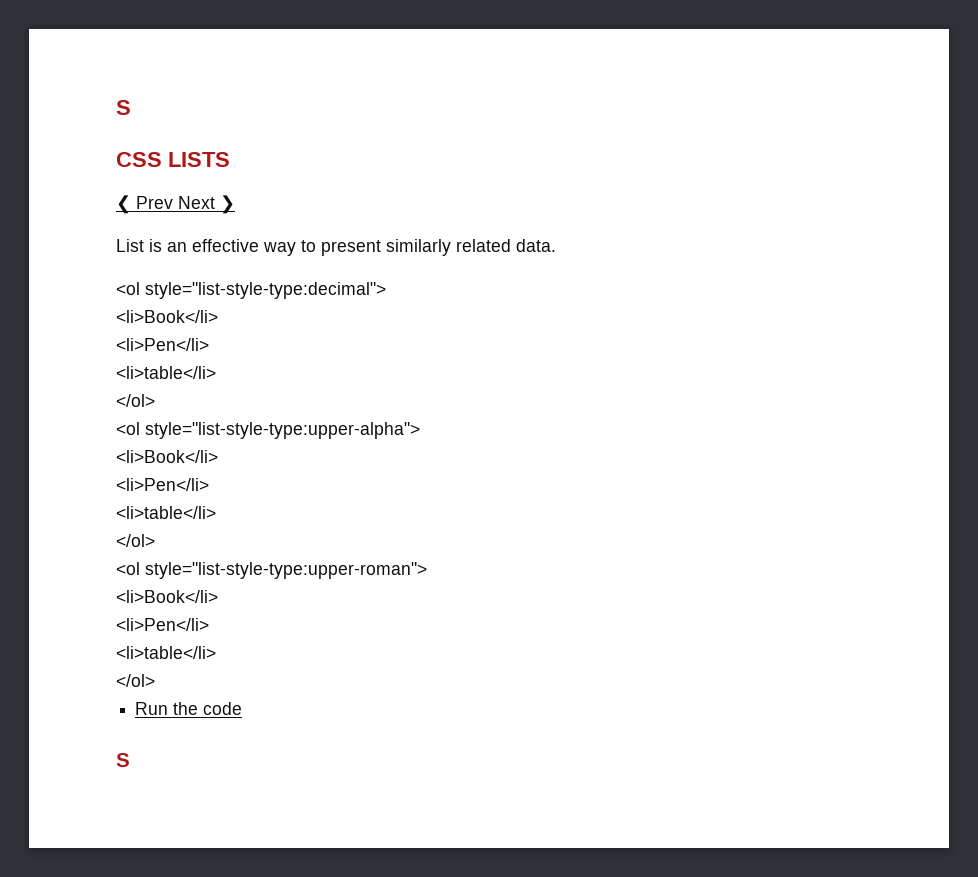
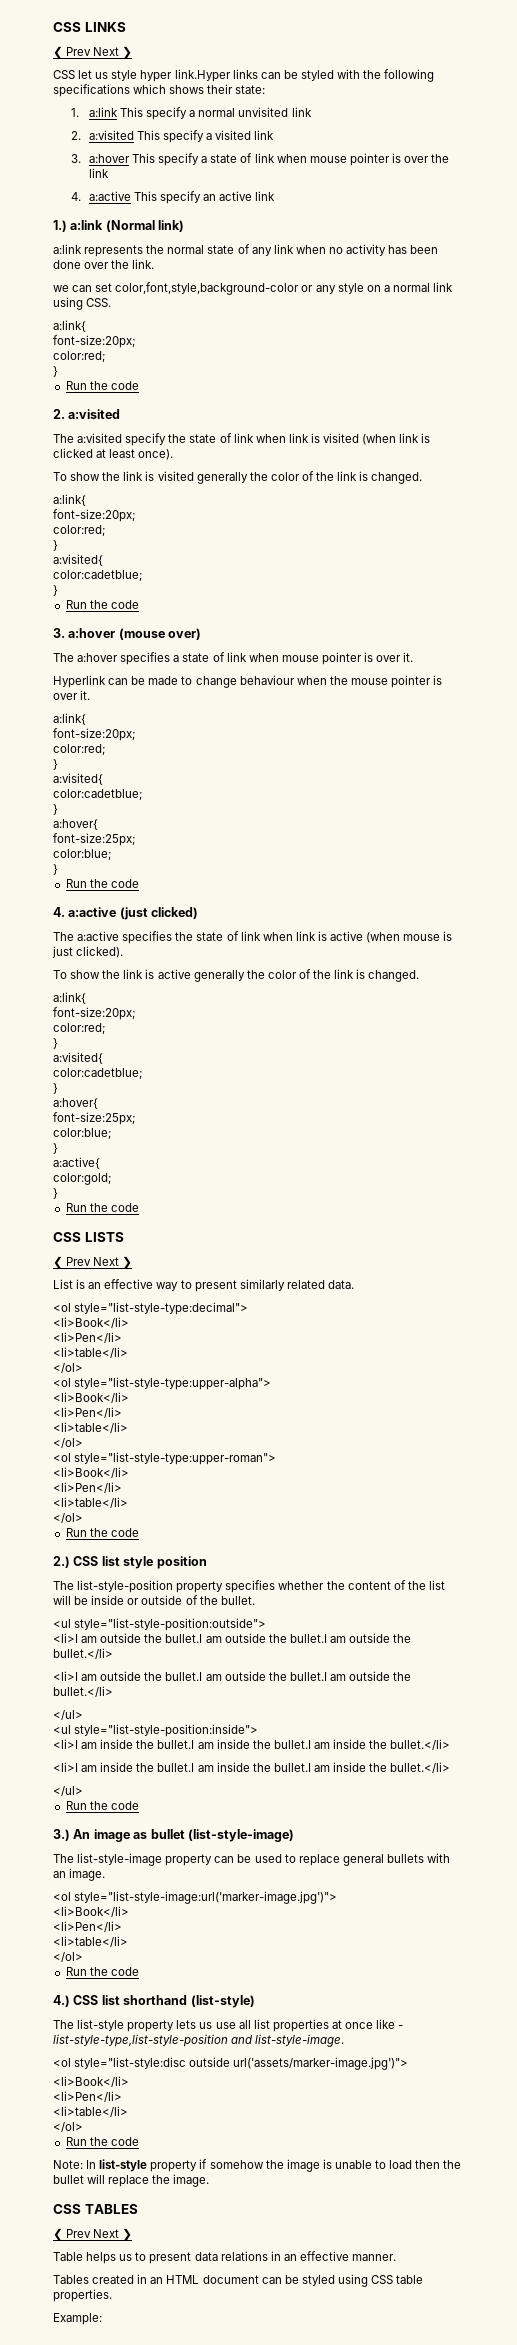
[116,100,131,115] S -> [53,22,126,32] [53,46,133,59] [53,69,435,82] [53,84,266,97] [70,107,312,120] [70,130,275,143] [70,153,450,166] [88,168,109,178] [70,191,276,204] [53,220,185,232] [53,244,439,257] [53,259,155,269] [53,282,454,295] [53,297,112,310] [53,320,86,332] [53,335,135,348] [53,351,105,363] [53,366,58,377] [65,381,139,390] [53,409,121,419] [53,433,431,446] [53,448,174,460] [53,471,423,484] [53,494,86,506] [53,509,135,522] [53,525,105,537] [53,540,58,551] [53,554,103,566] [53,570,142,582] [53,585,58,596] [65,600,139,609] [53,628,202,640] [53,652,414,665] [53,675,443,688] [53,690,91,700] [53,713,86,725] [53,728,135,741] [53,744,105,756] [53,759,58,770] [53,773,103,785] [53,789,142,801] [53,804,58,815] [53,819,98,830] [53,833,135,846] [53,849,111,861] [53,864,58,875] [65,879,139,888] [53,907,199,920] [53,931,453,944] [52,946,124,958] [53,969,420,982] [53,992,86,1004] [53,1007,135,1020] [53,1023,105,1035] [53,1038,58,1049] [53,1052,103,1064] [53,1068,142,1080] [53,1083,58,1094] [53,1098,98,1109] [53,1112,135,1125] [53,1128,111,1140] [53,1143,58,1154] [53,1157,100,1169] [53,1173,111,1185] [53,1188,58,1199] [65,1203,139,1212] CSS LINKS // ❮ Prev Next ❯ // CSS let us style hyper link.Hyper links can be styled with the following specifications which shows their state: // 1. a:link This specify a normal unvisited link // 2. a:visited This specify a visited link // 3. a:hover This specify a state of link when mouse pointer is over the link // 4. a:active This specify an active link // 1.) a:link (Normal link) // a:link represents the normal state of any link when no activity has been done over the link. // we can set color,font,style,background-color or any style on a normal link using CSS. // a:link{ // font-size:20px; // color:red; // } // Run the code // 2. a:visited // The a:visited specify the state of link when link is visited (when link is clicked at least once). // To show the link is visited generally the color of the link is changed. // a:link{ // font-size:20px; // color:red; // } // a:visited{ // color:cadetblue; // } // Run the code // 3. a:hover (mouse over) // The a:hover specifies a state of link when mouse pointer is over it. // Hyperlink can be made to change behaviour when the mouse pointer is over it. // a:link{ // font-size:20px; // color:red; // } // a:visited{ // color:cadetblue; // } // a:hover{ // font-size:25px; // color:blue; // } // Run the code // 4. a:active (just clicked) // The a:active specifies the state of link when link is active (when mouse is just clicked). // To show the link is active generally the color of the link is changed. // a:link{ // font-size:20px; // color:red; // } // a:visited{ // color:cadetblue; // } // a:hover{ // font-size:25px; // color:blue; // } // a:active{ // color:gold; // } // Run the code
[116,753,130,767] S -> [53,1556,207,1569] [53,1580,445,1593] [53,1595,255,1605] [53,1618,267,1631] [53,1633,412,1643] [53,1648,113,1660] [53,1671,412,1681] [53,1686,113,1698] [53,1710,83,1721] [53,1724,259,1737] [53,1739,451,1751] [53,1762,451,1774] [53,1786,83,1797] [65,1801,139,1810] [53,1829,294,1842] [53,1853,451,1866] [53,1868,106,1881] [53,1891,338,1904] [53,1906,129,1918] [53,1921,122,1933] [53,1936,128,1948] [53,1952,83,1963] [65,1967,139,1976] [53,1995,255,2008] [53,2019,404,2032] [53,2034,345,2047] [53,2057,409,2070] [53,2076,129,2088] [53,2091,122,2103] [53,2106,128,2118] [53,2122,83,2133] [65,2137,139,2146] [53,2159,462,2172] [53,2174,210,2187] [53,2204,138,2214] [53,2228,133,2241] [53,2251,397,2264] [53,2274,424,2287] [53,2289,112,2302] [53,2313,102,2325] 2.) CSS list style position // The list-style-position property specifies whether the content of the list will be inside or outside of the bullet. // <ul style="list-style-position:outside"> // <li>I am outside the bullet.I am outside the bullet.I am outside the bullet.</li> // <li>I am outside the bullet.I am outside the bullet.I am outside the bullet.</li> // </ul> // <ul style="list-style-position:inside"> // <li>I am inside the bullet.I am inside the bullet.I am inside the bullet.</li> // <li>I am inside the bullet.I am inside the bullet.I am inside the bullet.</li> // </ul> // Run the code // 3.) An image as bullet (list-style-image) // The list-style-image property can be used to replace general bullets with an image. // <ol style="list-style-image:url('marker-image.jpg')"> // <li>Book</li> // <li>Pen</li> // <li>table</li> // </ol> // Run the code // 4.) CSS list shorthand (list-style) // The list-style property lets us use all list properties at once like - list-style-type,list-style-position and list-style-image. // <ol style="list-style:disc outside url('assets/marker-image.jpg')"> // <li>Book</li> // <li>Pen</li> // <li>table</li> // </ol> // Run the code // Note: In list-style property if somehow the image is unable to load then the bullet will replace the image. // CSS TABLES // ❮ Prev Next ❯ // Table helps us to present data relations in an effective manner. // Tables created in an HTML document can be styled using CSS table properties. // Example:

